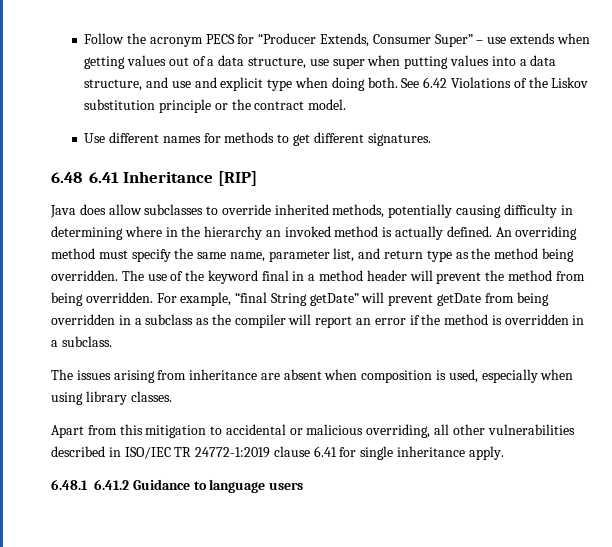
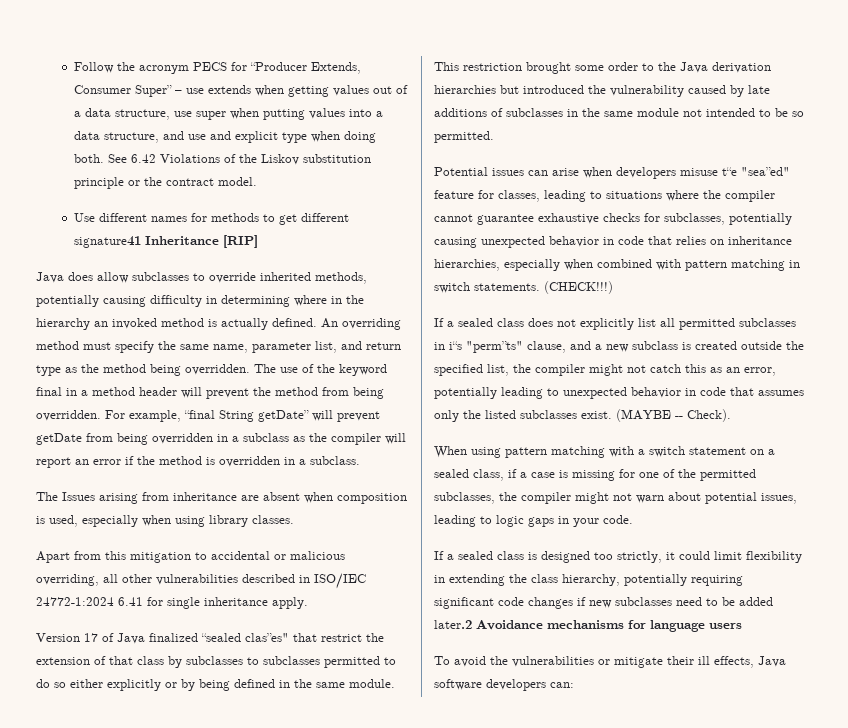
[367,133,431,146] [51,172,119,183] signatures. // 6.48 6.41 -> [73,236,141,248] signature41
[76,370,111,380] issues -> [62,492,95,501] Issues
[174,446,310,458] TR 24772-1:2019 clause -> [36,597,114,606] 24772-1:2024
[51,479,304,493] 6.48.1 6.41.2 Guidance to language users -> [36,633,384,644] [36,656,396,668] [36,679,395,691] [434,62,771,74] [434,85,770,97] [434,108,804,117] [434,131,494,143] [434,167,790,179] [434,190,775,202] [434,213,792,225] [434,236,792,248] [434,259,800,271] [434,281,613,294] [434,318,796,330] [434,341,804,353] [434,364,776,376] [434,387,804,399] [434,409,731,422] [434,446,775,458] [434,469,756,481] [434,492,797,504] [434,515,633,527] [434,551,802,563] [434,574,743,586] [434,597,773,609] [434,620,742,632] [434,656,786,668] [434,679,574,691] Version 17 of Java finalized “sealed clas”es" that restrict the extension of that class by subclasses to subclasses permitted to do so either explicitly or by being defined in the same module. This restriction brought some order to the Java derivation hierarchies but introduced the vulnerability caused by late additions of subclasses in the same module not intended to be so permitted. // Potential issues can arise when developers misuse t“e "sea”ed" feature for classes, leading to situations where the compiler cannot guarantee exhaustive checks for subclasses, potentially causing unexpected behavior in code that relies on inheritance hierarchies, especially when combined with pattern matching in switch statements. (CHECK!!!) // If a sealed class does not explicitly list all permitted subclasses in i“s "perm”ts" clause, and a new subclass is created outside the specified list, the compiler might not catch this as an error, potentially leading to unexpected behavior in code that assumes only the listed subclasses exist. (MAYBE -- Check). // When using pattern matching with a switch statement on a sealed class, if a case is missing for one of the permitted subclasses, the compiler might not warn about potential issues, leading to logic gaps in your code. // If a sealed class is designed too strictly, it could limit flexibility in extending the class hierarchy, potentially requiring significant code changes if new subclasses need to be added later.2 Avoidance mechanisms for language users // To avoid the vulnerabilities or mitigate their ill effects, Java software developers can:

